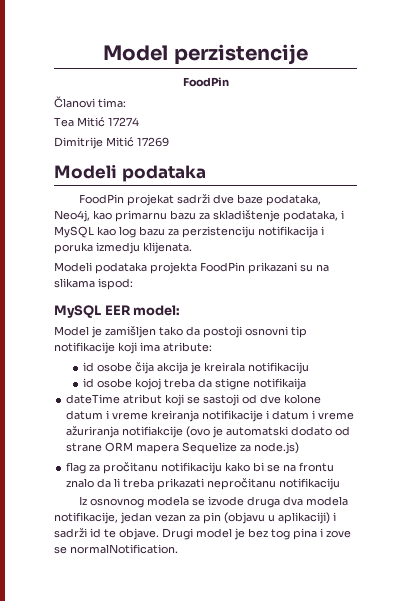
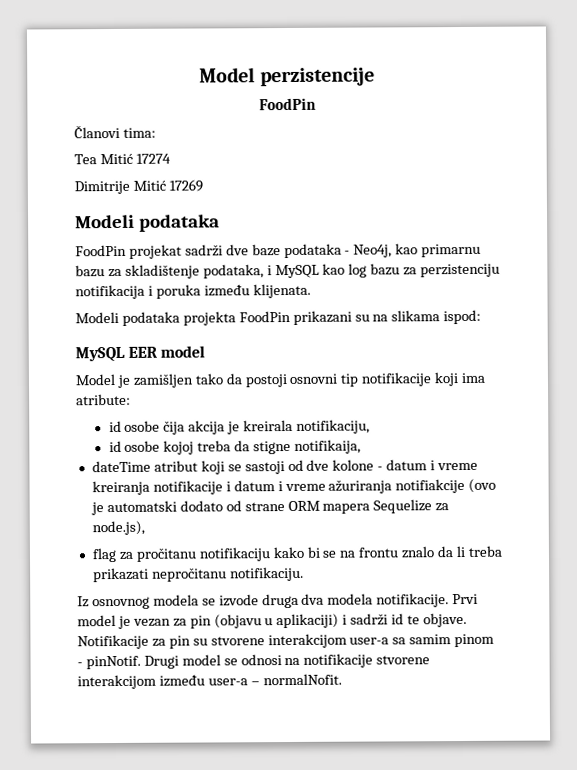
[265,194,321,206] podataka, -> [283,243,351,259] podataka -
[96,242,140,254] izmedju -> [203,284,250,297] između
[133,305,181,316] model: -> [160,345,206,358] model
[247,362,309,374] notifikaciju -> [295,419,370,434] notifikaciju,
[252,378,306,390] notifikaija -> [293,439,361,454] notifikaija,
(322, 399) none -> [377,466,384,471] -
[254,442,300,454] node.js) -> [91,520,145,536] node.js),
[279,478,341,490] notifikaciju -> [229,566,304,582] notifikaciju.
[54,512,152,524] notifikacije, jedan -> [376,593,479,608] [77,615,131,629] notifikacije. Prvi model je
[162,528,351,540] [54,544,178,554] Drugi model je bez tog pina i zove se normalNotification. -> [77,633,495,650] [77,653,431,670] [77,673,342,690] Notifikacije za pin su stvorene interakcijom user-a sa samim pinom - pinNotif. Drugi model se odnosi na notifikacije stvorene interakcijom između user-a – normalNofit.

